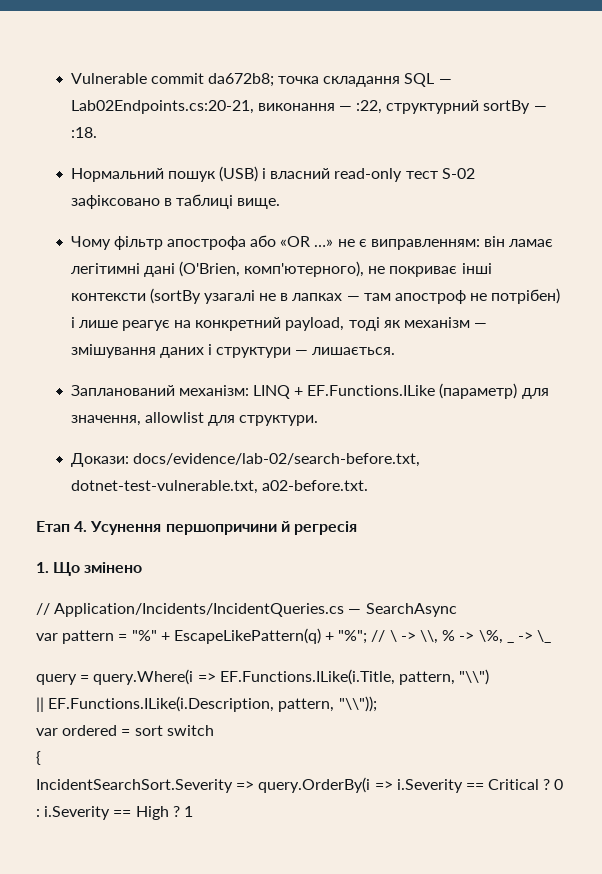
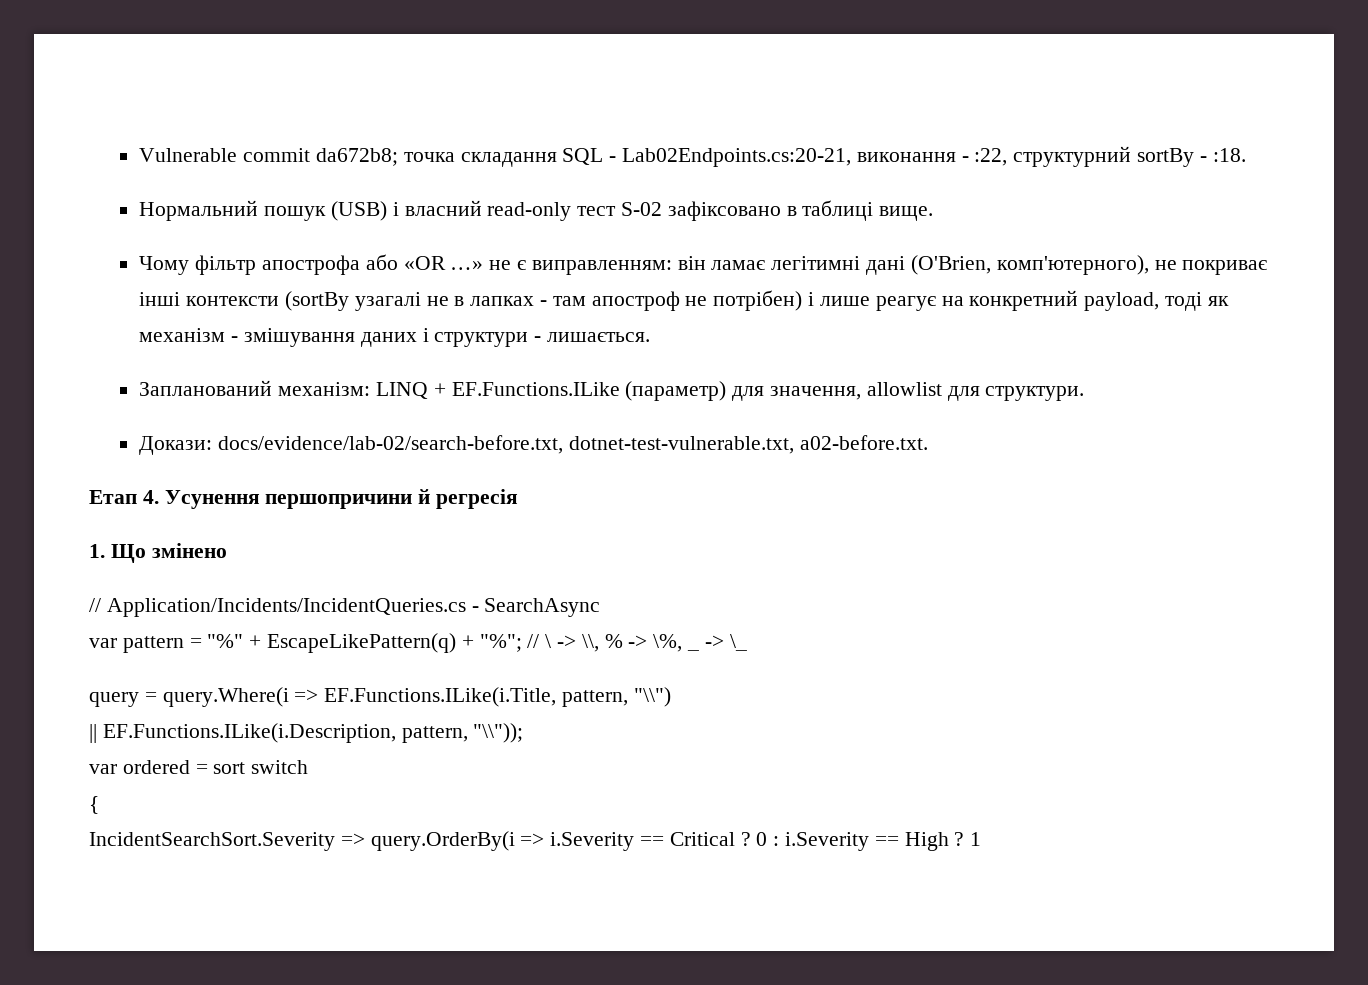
[438,79,452,84] — -> [609,156,617,162] -
[338,106,352,111] — -> [961,156,969,162] -
[533,106,547,111] — -> [1199,156,1207,162] -
[346,296,360,301] — -> [540,300,548,306] -
[474,323,488,328] — -> [231,336,239,342] -
[295,350,309,355] — -> [534,336,542,342] -
[348,609,362,614] — -> [471,606,479,612] -

